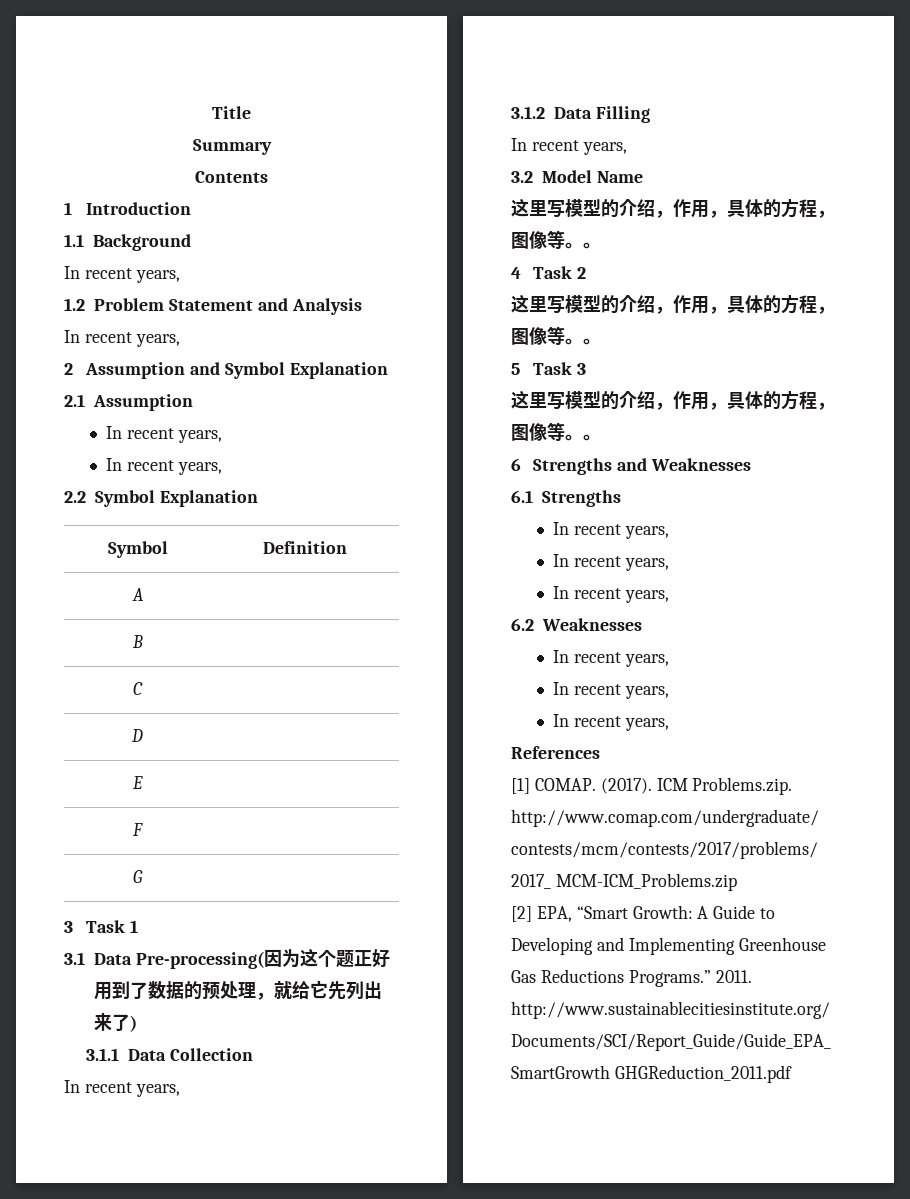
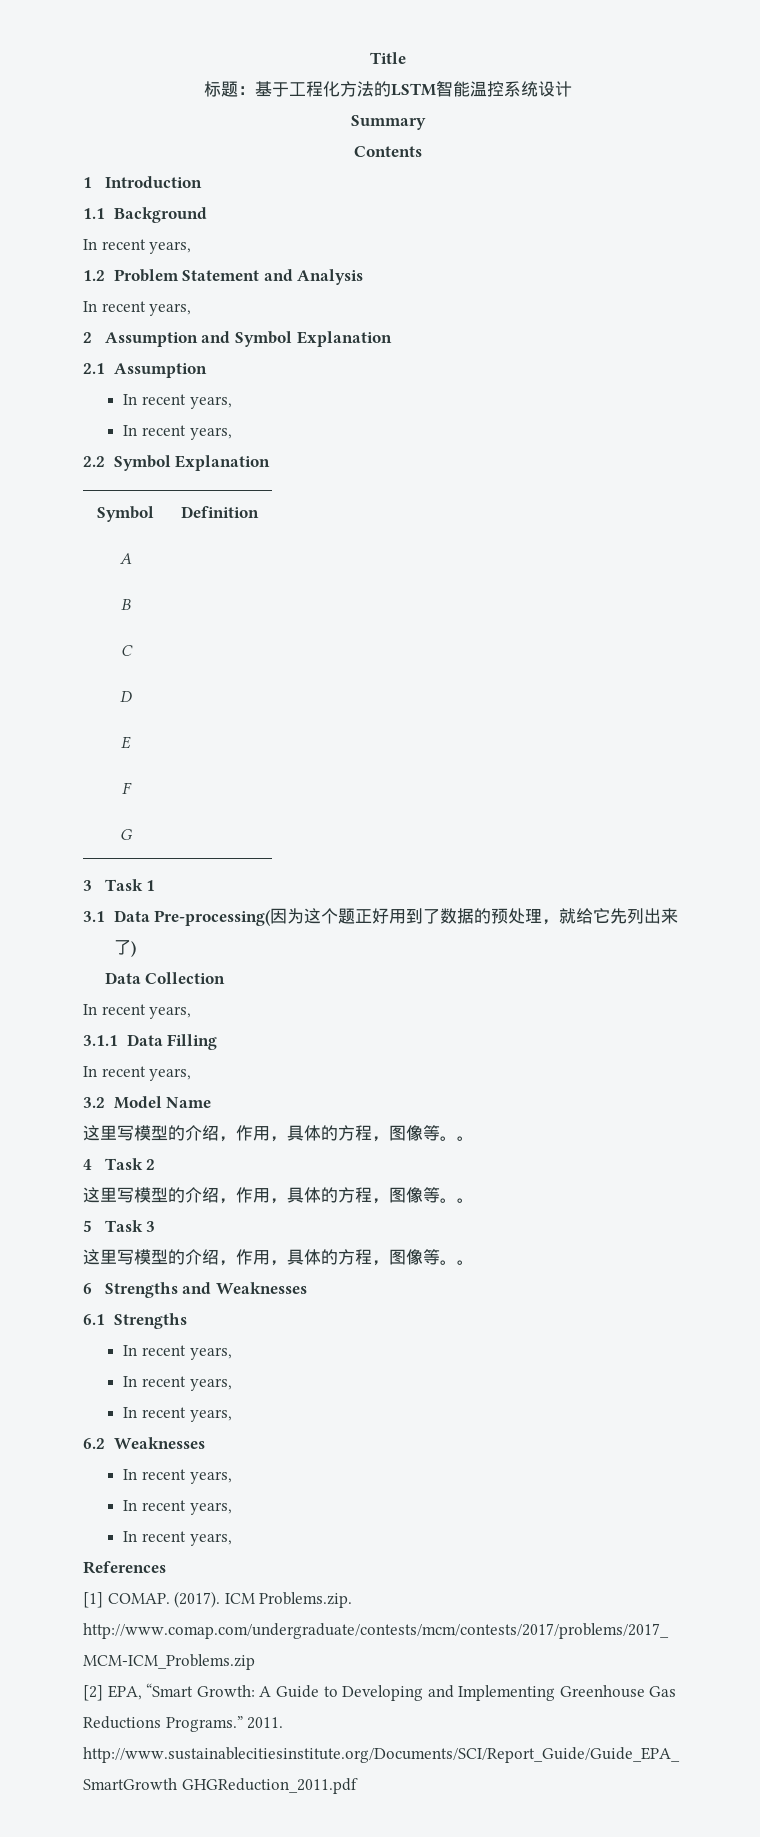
(251, 112) none -> [203,80,572,97] // 标题：基于工程化方法的LSTM智能温控系统设计
[86,1048,120,1061] 3.1.1 -> (136, 949) none
[511,106,545,119] 3.1.2 -> [83,1035,118,1046] 3.1.1

